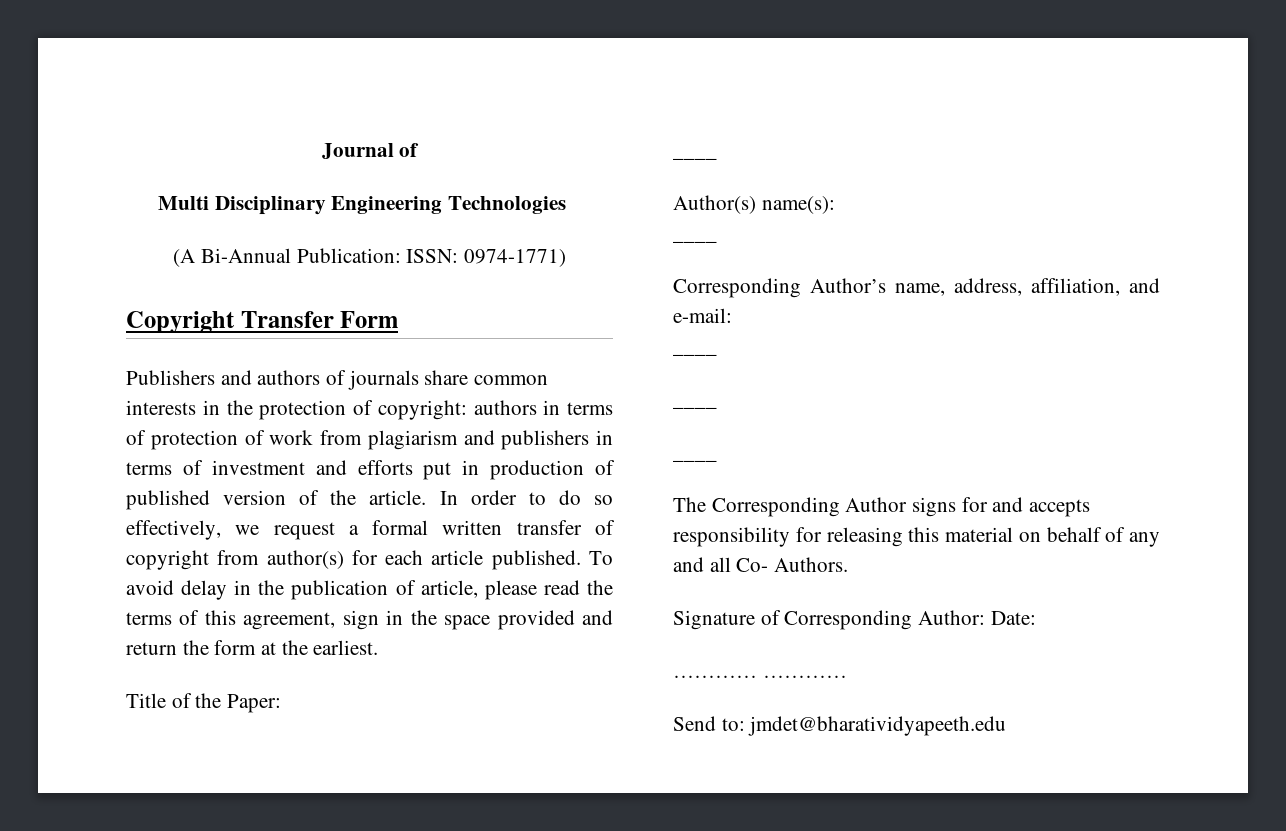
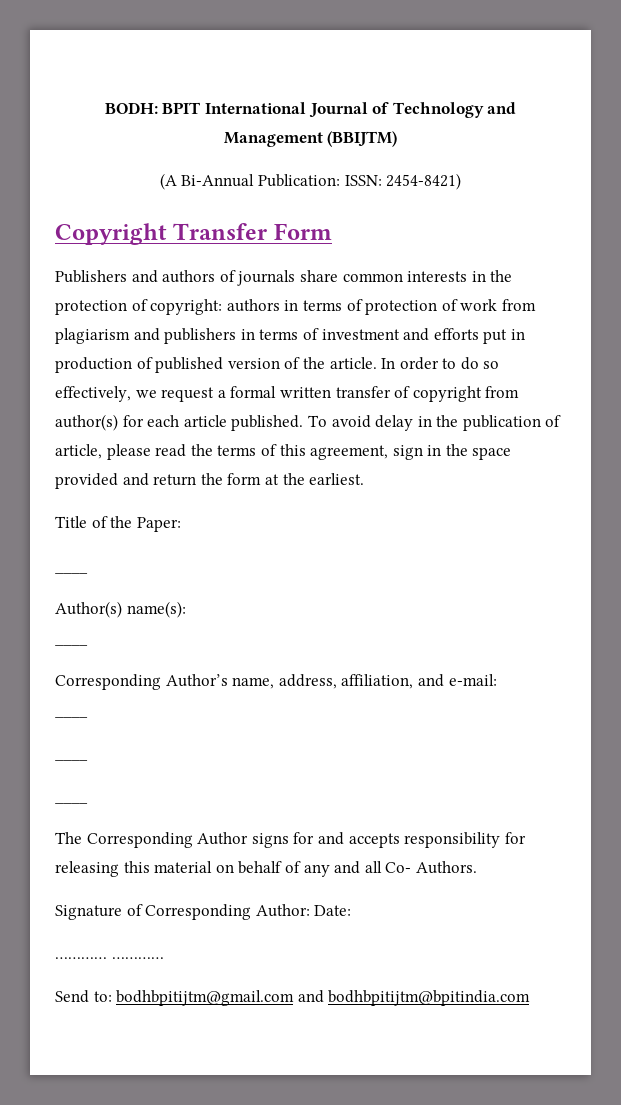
(321, 151) none -> [104,102,306,114] BODH: BPIT International
[158,196,567,215] // Multi Disciplinary Engineering Technologies -> [392,102,517,118] [223,131,398,147] Technology and Management (BBIJTM)
[463,249,566,267] 0974-1771) -> [386,173,462,190] 2454-8421)
[748,716,1007,736] jmdet@bharatividyapeeth.edu -> [116,990,531,1006] bodhbpitijtm@gmail.com and bodhbpitijtm@bpitindia.com

